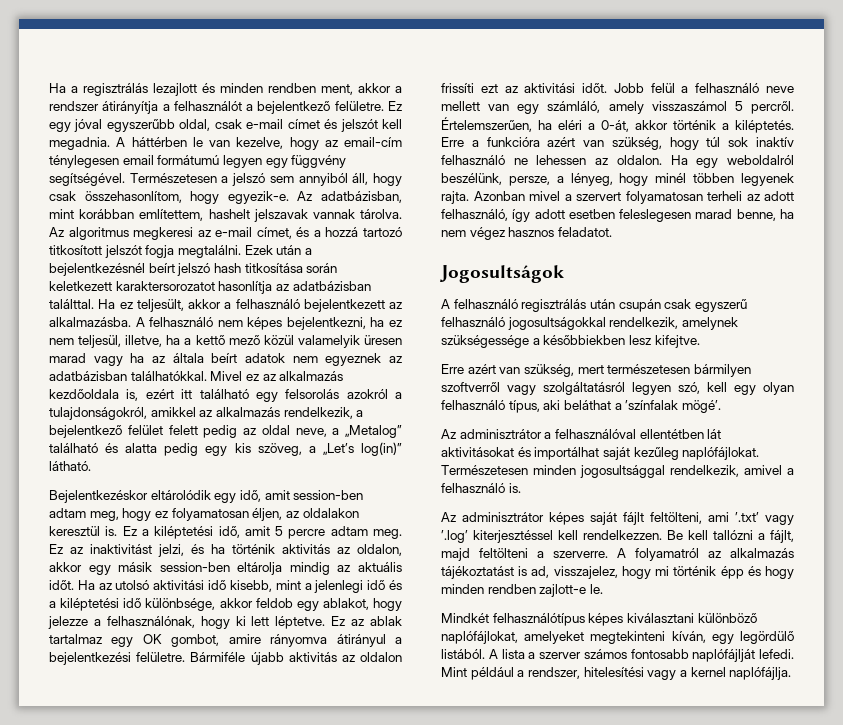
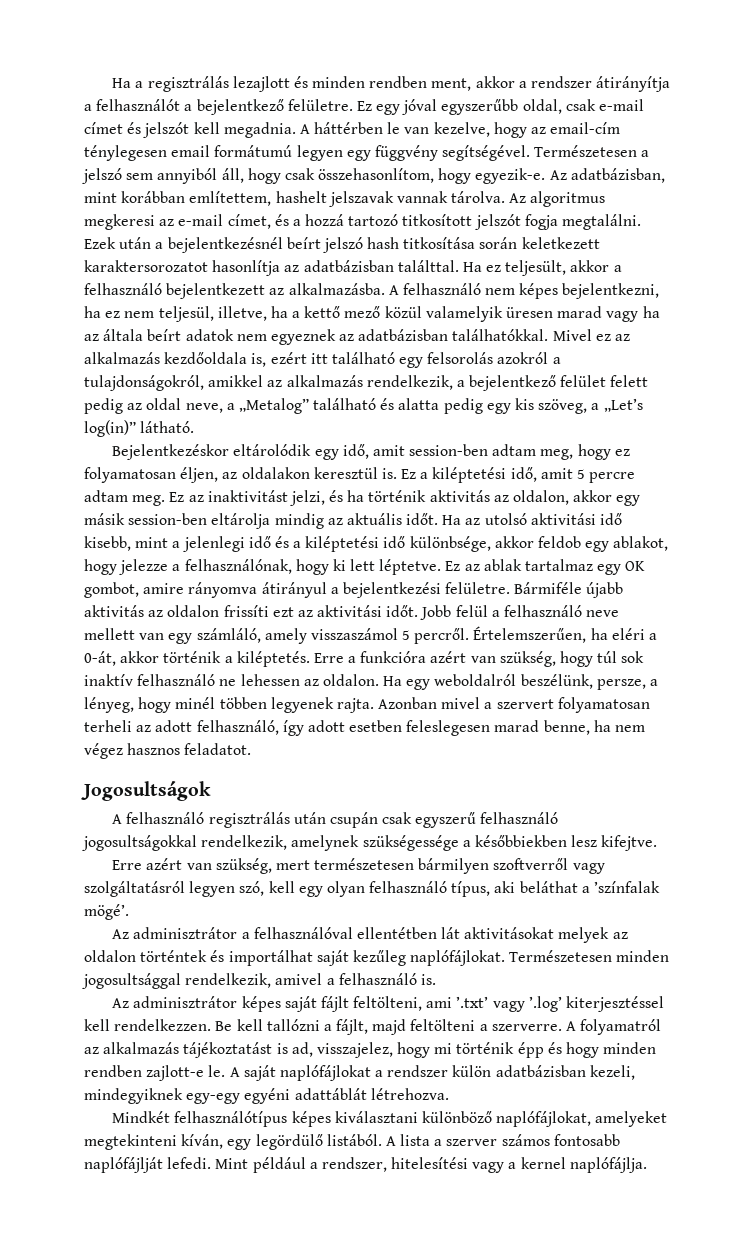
(514, 452) none -> [558,927,628,943] [84,950,208,962] melyek az oldalon történtek
(603, 589) none -> [229,1065,635,1081] [84,1088,449,1104] A saját naplófájlokat a rendszer külön adatbázisban kezeli, mindegyiknek egy-egy egyéni adattáblát létrehozva.

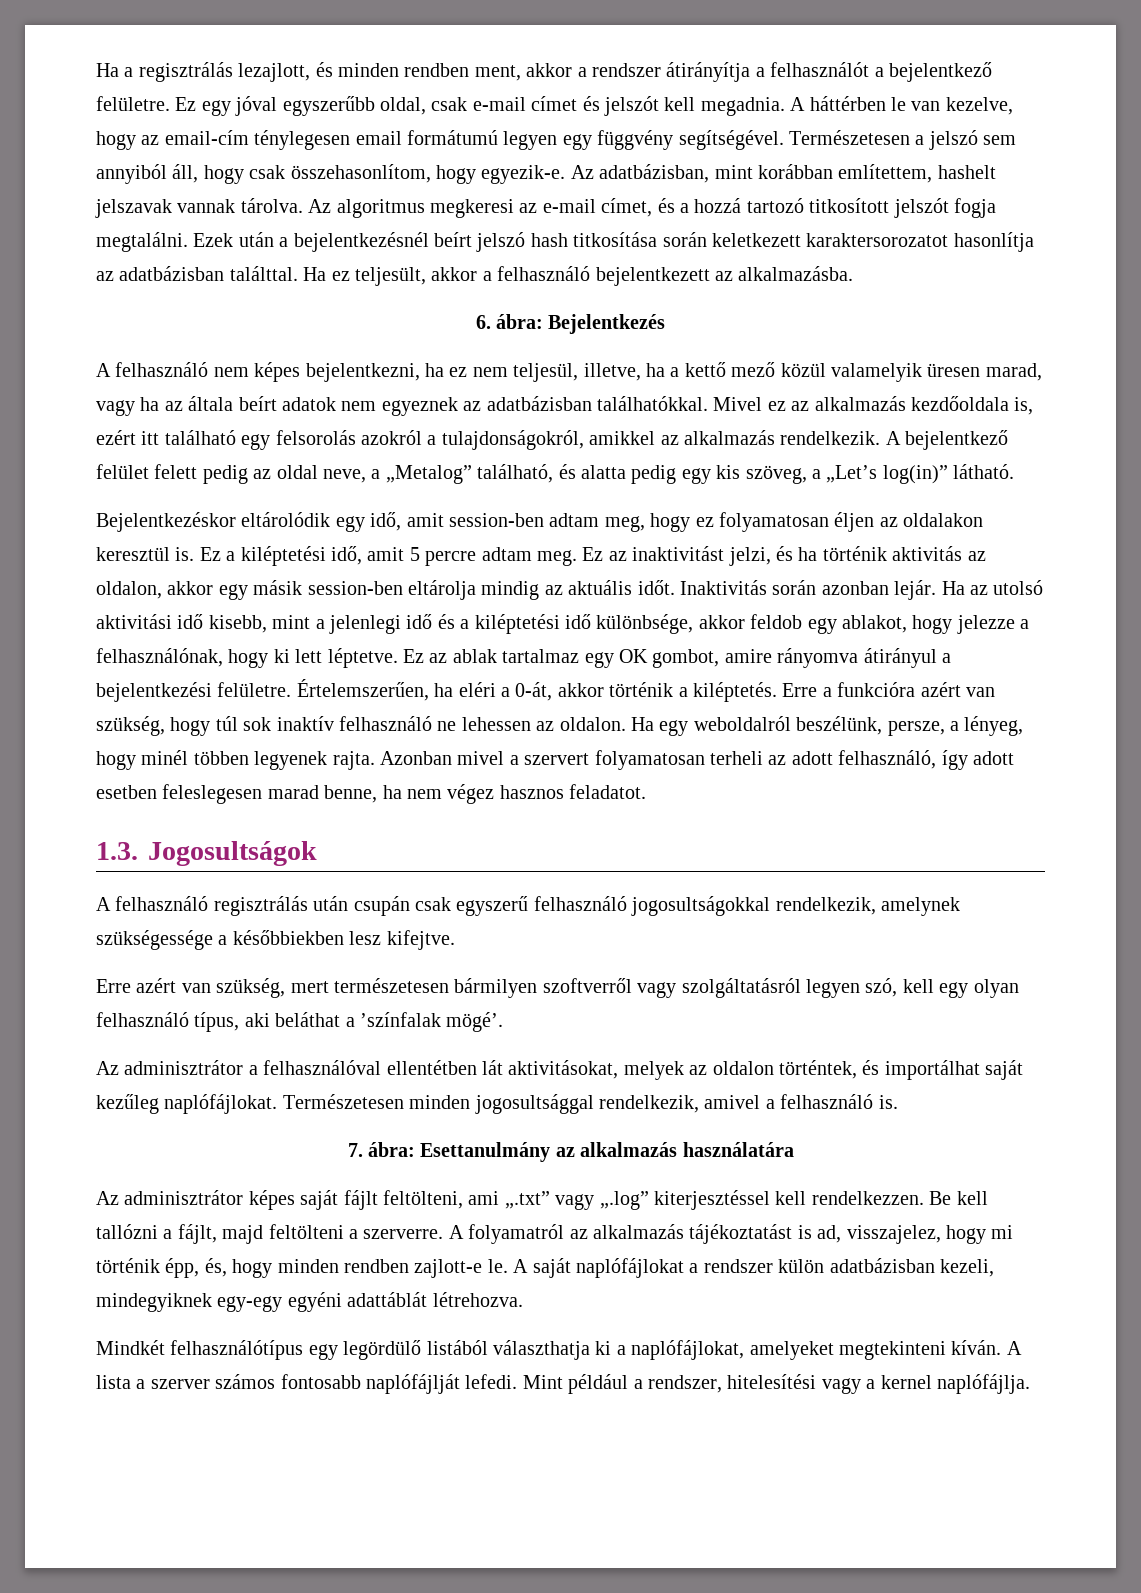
[232,76,290,92] lezajlott -> [238,63,311,82] lezajlott,
(385, 289) none -> [475,314,666,334] // 6. ábra: Bejelentkezés //
[557,306,603,318] marad -> [985,363,1042,381] marad,
[366,375,465,390] rendelkezik, a -> [780,431,901,445] rendelkezik. A
[313,398,377,410] található -> [477,464,554,483] található,
[180,467,219,483] éljen, -> [834,512,875,532] éljen
(439, 519) none -> [679,580,937,600] Inaktivitás során azonban lejár.
[514,582,624,598] [84,605,620,620] [84,628,470,644] Bármiféle újabb aktivitás az oldalon frissíti ezt az aktivitási időt. Jobb felül a felhasználó neve mellett van egy számláló, amely visszaszámol 5 percről. -> (292, 689) none
(252, 749) none -> [96,842,138,860] 1.3.
[464,927,555,939] aktivitásokat -> [508,1060,619,1079] aktivitásokat,
[140,950,208,962] történtek -> [778,1060,857,1079] történtek,
(436, 979) none -> [347,1142,794,1162] // 7. ábra: Esettanulmány az alkalmazás használatára
[456,996,562,1012] ’.txt’ vagy ’.log’ -> [504,1191,649,1210] „.txt” vagy „.log”
[517,1042,562,1058] épp és -> [165,1258,227,1278] épp, és,
[291,1111,668,1127] [84,1134,382,1150] képes kiválasztani különböző naplófájlokat, amelyeket megtekinteni kíván, egy legördülő listából. -> [308,1340,1002,1360] egy legördülő listából választhatja ki a naplófájlokat, amelyeket megtekinteni kíván.

